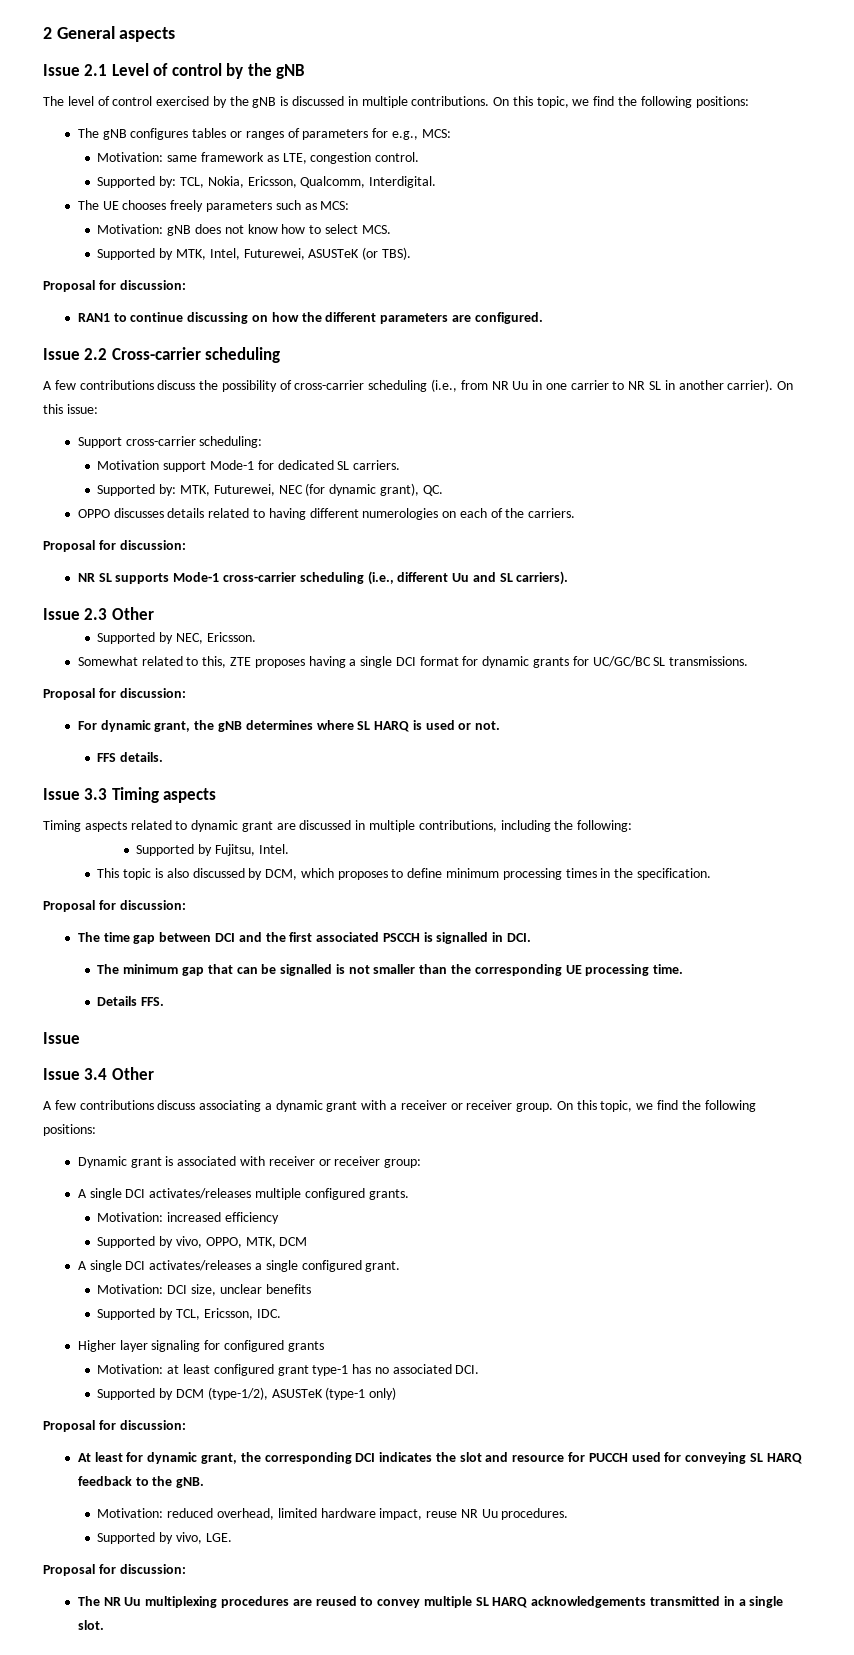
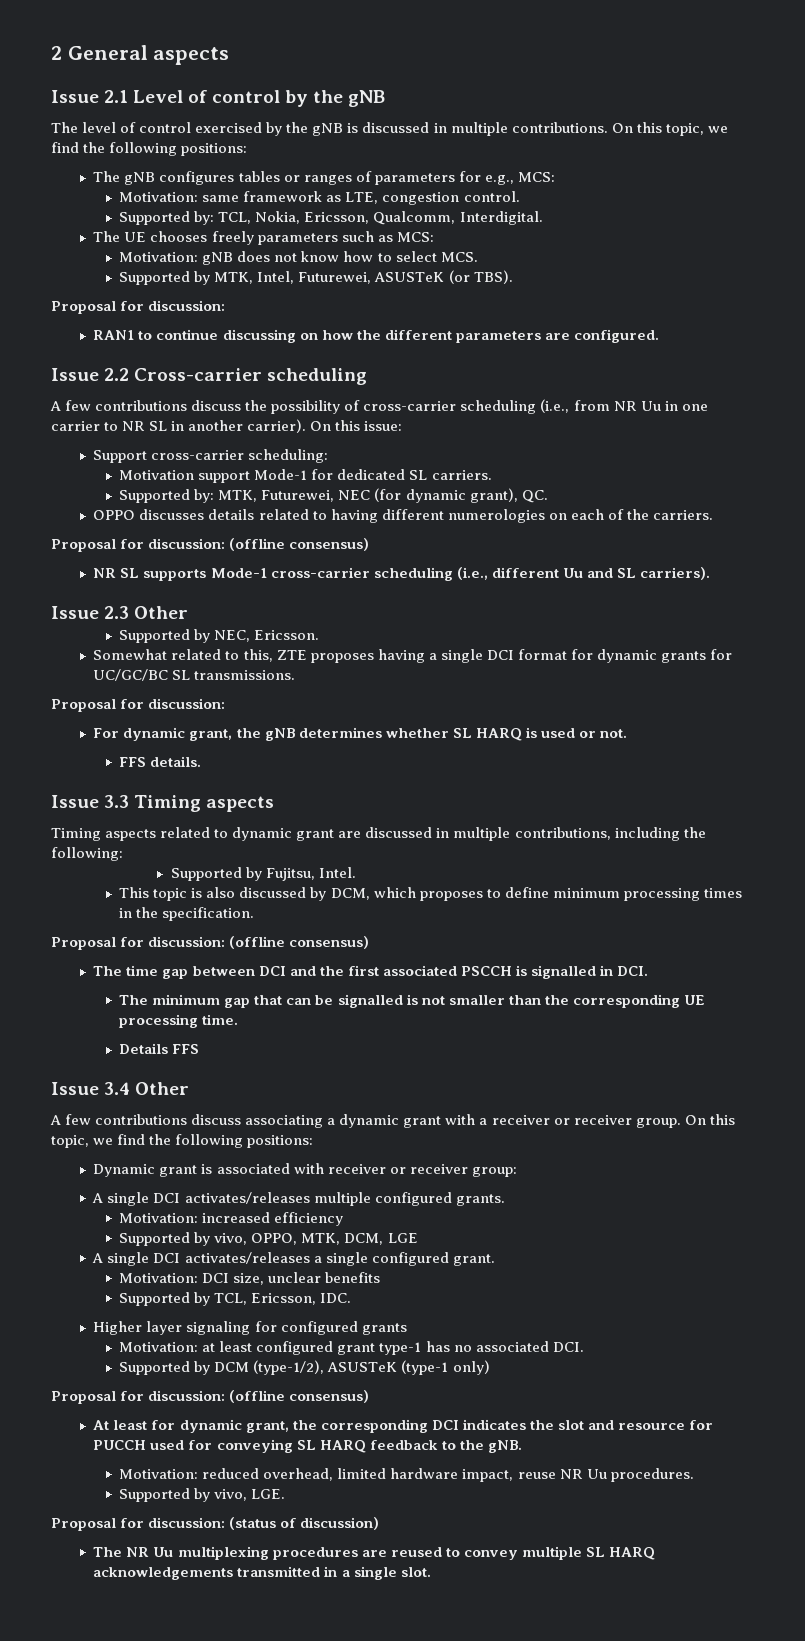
(186, 545) none -> [229,538,370,551] (offline consensus)
[316,720,354,730] where -> [385,728,449,738] whether
(186, 905) none -> [229,936,370,949] (offline consensus)
[141,997,165,1006] [43,1032,80,1044] FFS. // Issue -> [172,1044,200,1054] FFS
[279,1237,308,1246] DCM -> [344,1233,418,1245] DCM, LGE
(186, 1425) none -> [229,1390,370,1403] (offline consensus)
(186, 1569) none -> [229,1517,380,1530] (status of discussion)

